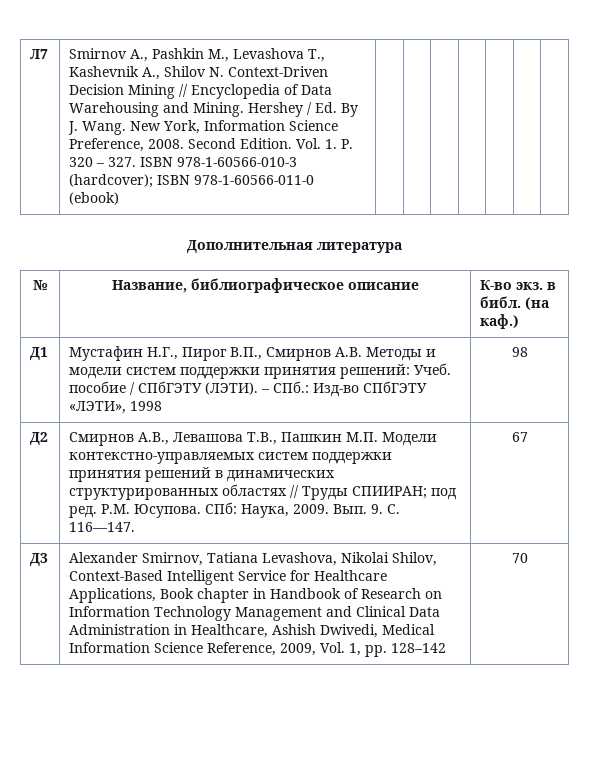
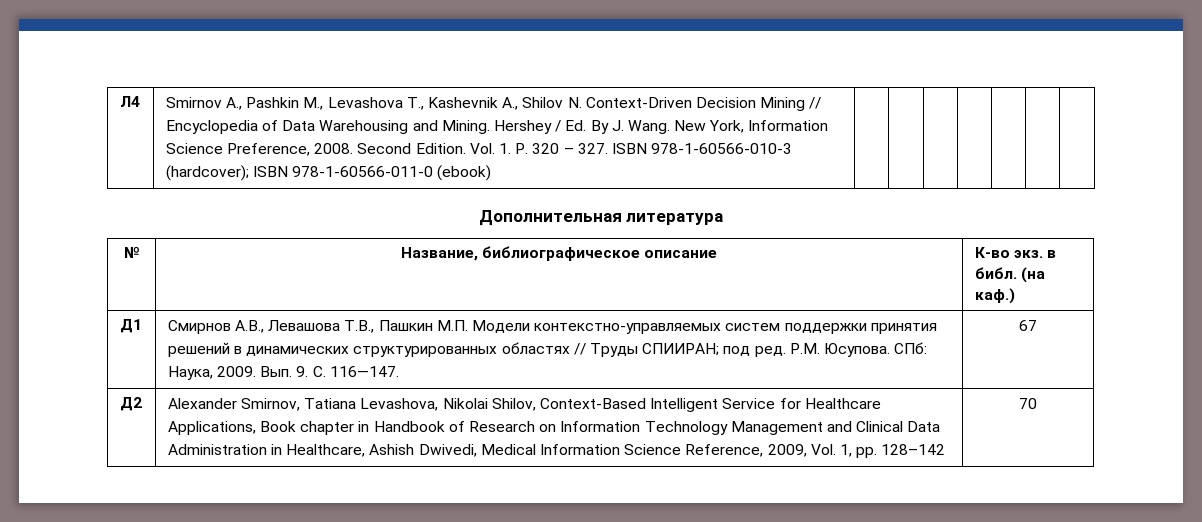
[30,49,49,59] Л7 -> [119,96,140,107] Л4
[69,346,437,361] [69,363,452,379] [69,381,428,397] [69,401,163,414] [511,347,528,357] [30,432,49,446] | Мустафин Н.Г., Пирог В.П., Смирнов А.В. Методы и модели систем поддержки принятия решений: Учеб. пособие / СПбГЭТУ (ЛЭТИ). – СПб.: Изд-во СПбГЭТУ «ЛЭТИ», 1998 | 98 // Д2 -> (142, 326) none
[30,553,49,567] Д3 -> [119,397,142,411] Д2

